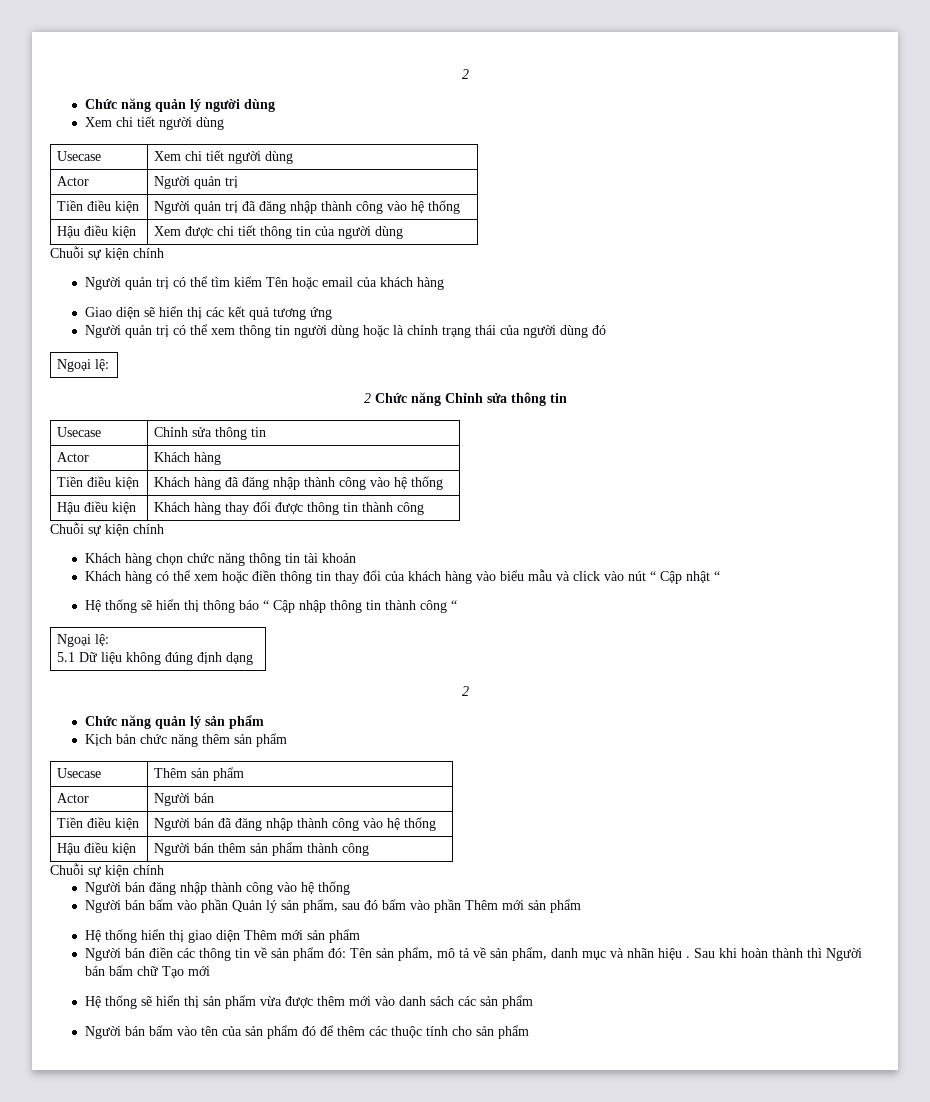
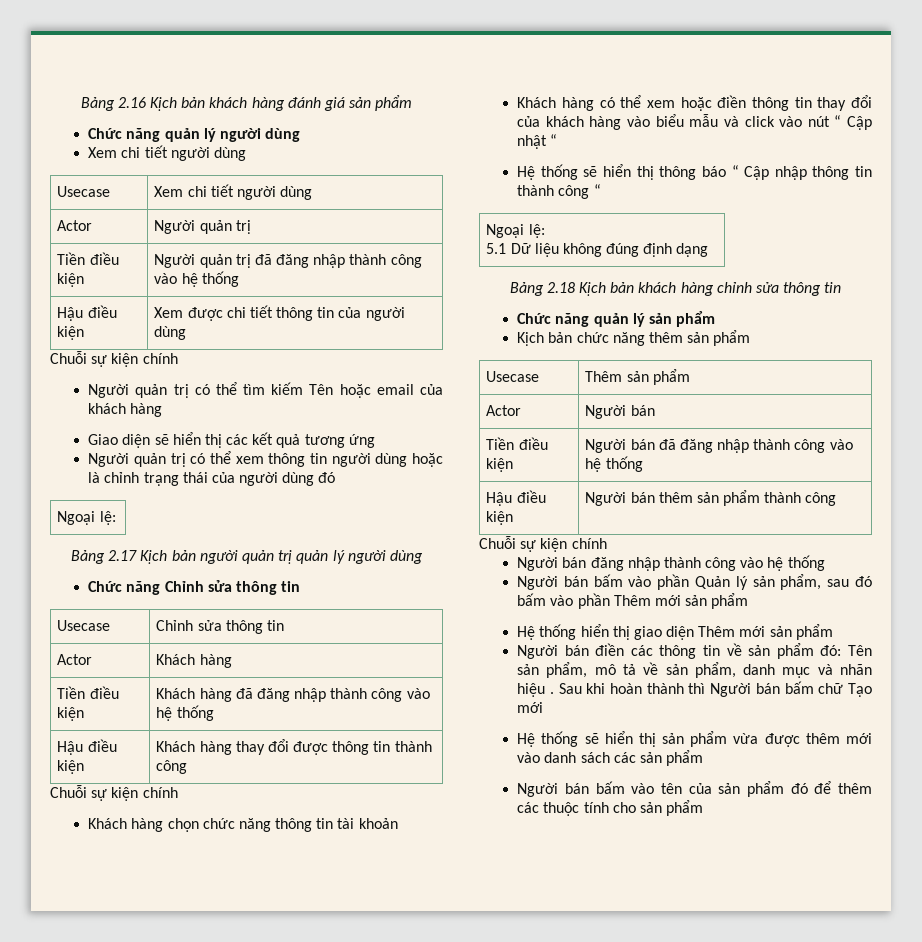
[461,69,469,79] 2 -> [80,95,413,111] Bảng 2.16 Kịch bản khách hàng đánh giá sản phẩm
[363,393,371,403] 2 -> [71,550,423,564] Bảng 2.17 Kịch bản người quản trị quản lý người dùng //
[461,686,469,696] 2 -> [509,282,842,296] Bảng 2.18 Kịch bản khách hàng chỉnh sửa thông tin

